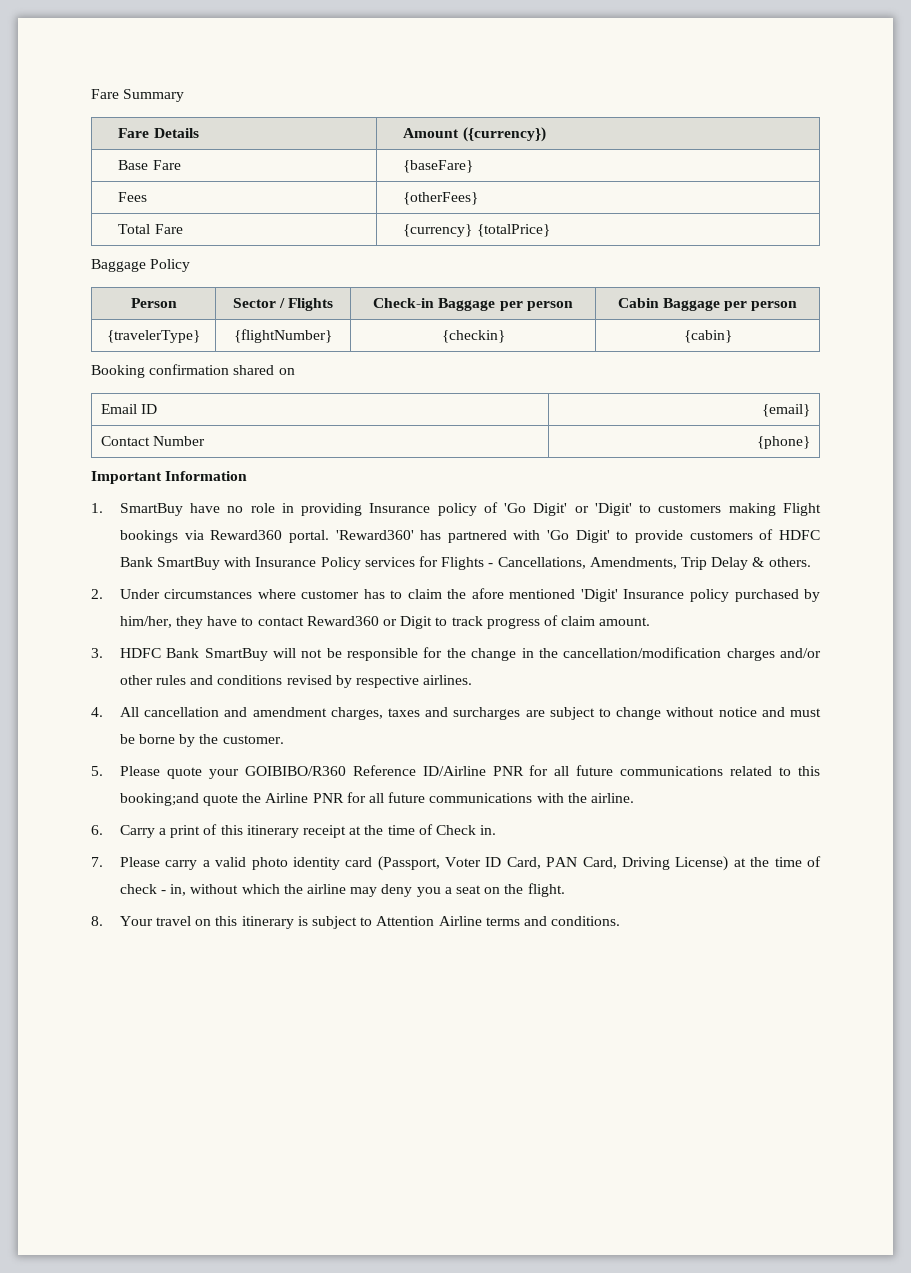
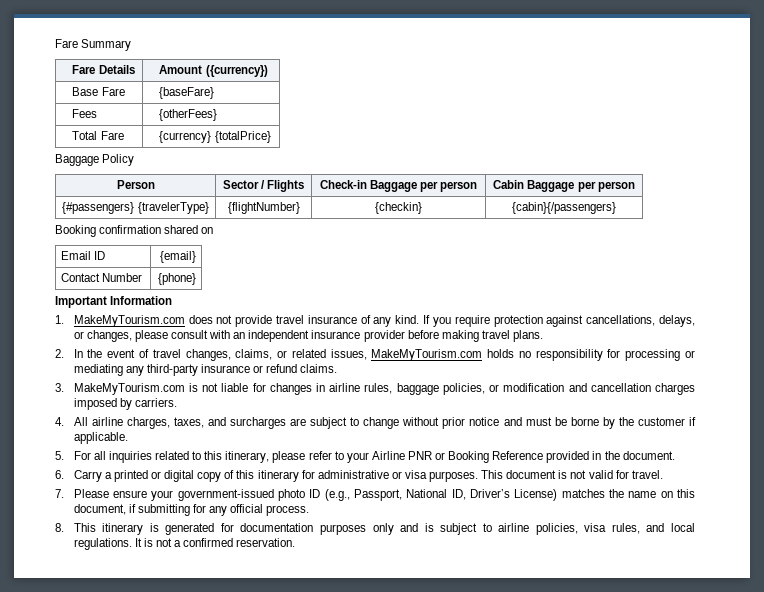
(798, 306) none -> [62,202,135,214] {#passengers}
[683,330,732,343] {cabin} -> [512,202,616,214] {cabin}{/passengers}
[119,502,821,516] [119,529,821,543] [119,556,811,570] [91,588,820,602] [119,615,651,629] [91,647,821,661] [119,675,473,688] [91,707,420,720] SmartBuy have no role in providing Insurance policy of 'Go Digit' or 'Digit' to customers making Flight bookings via Reward360 portal. 'Reward360' has partnered with 'Go Digit' to provide customers of HDFC Bank SmartBuy with Insurance Policy services for Flights - Cancellations, Amendments, Trip Delay & others. // 2. Under circumstances where customer has to claim the afore mentioned 'Digit' Insurance policy purchased by him/her, they have to contact Reward360 or Digit to track progress of claim amount. // 3. HDFC Bank SmartBuy will not be responsible for the change in the cancellation/modification charges and/or other rules and conditions revised by respective airlines. // 4. All cancellation and amendment charges, taxes -> [73,315,695,327] [73,330,543,342] [55,349,695,361] [73,364,338,376] [55,383,695,395] [73,398,177,410] [55,417,204,429] MakeMyTourism.com does not provide travel insurance of any kind. If you require protection against cancellations, delays, or changes, please consult with an independent insurance provider before making travel plans. // 2. In the event of travel changes, claims, or related issues, MakeMyTourism.com holds no responsibility for processing or mediating any third-party insurance or refund claims. // 3. MakeMyTourism.com is not liable for changes in airline rules, baggage policies, or modification and cancellation charges imposed by carriers. // 4. All airline charges, taxes,
(715, 712) none -> [442,417,466,429] prior
[222,735,284,744] [91,765,821,779] [119,792,634,806] [91,824,497,838] [91,856,822,871] [119,883,565,897] [91,916,621,929] customer. // 5. Please quote your GOIBIBO/R360 Reference ID/Airline PNR for all future communications related to this booking;and quote the Airline PNR for all future communications with the airline. // 6. Carry a print of this itinerary receipt at the time of Check in. // 7. Please carry a valid photo identity card (Passport, Voter ID Card, PAN Card, Driving License) at the time of check - in, without which the airline may deny you a seat on the flight. // 8. Your travel on this itinerary is subject to Attention Airline terms and conditions. -> [637,417,696,426] [73,432,128,444] [55,451,675,463] [55,470,663,482] [55,489,695,501] [73,504,310,516] [55,523,695,535] [73,538,296,550] customer if applicable. // 5. For all inquiries related to this itinerary, please refer to your Airline PNR or Booking Reference provided in the document. // 6. Carry a printed or digital copy of this itinerary for administrative or visa purposes. This document is not valid for travel. // 7. Please ensure your government-issued photo ID (e.g., Passport, National ID, Driver’s License) matches the name on this document, if submitting for any official process. // 8. This itinerary is generated for documentation purposes only and is subject to airline policies, visa rules, and local regulations. It is not a confirmed reservation.

